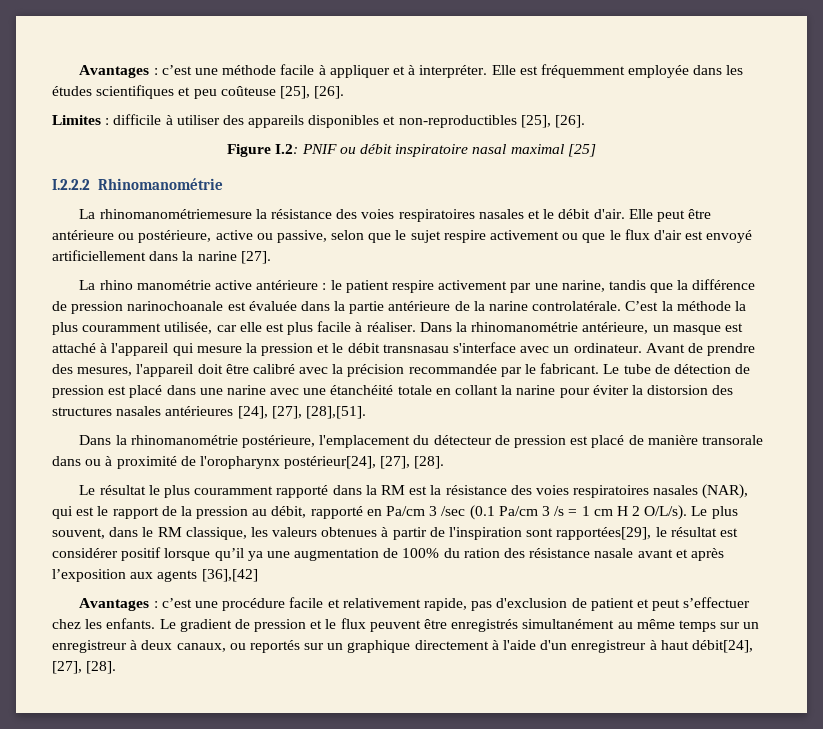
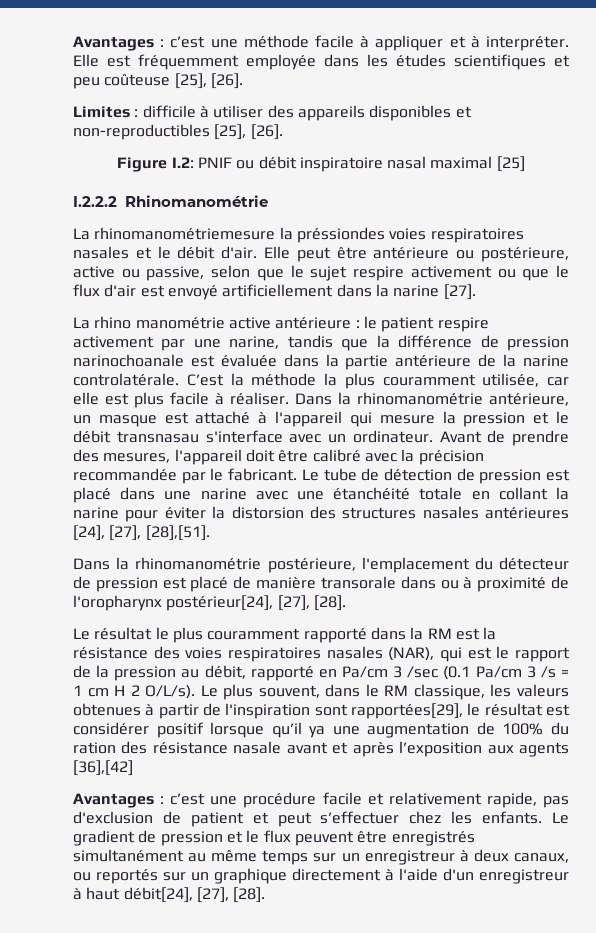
[271,209,358,219] résistance des -> [296,227,385,243] préssiondes

